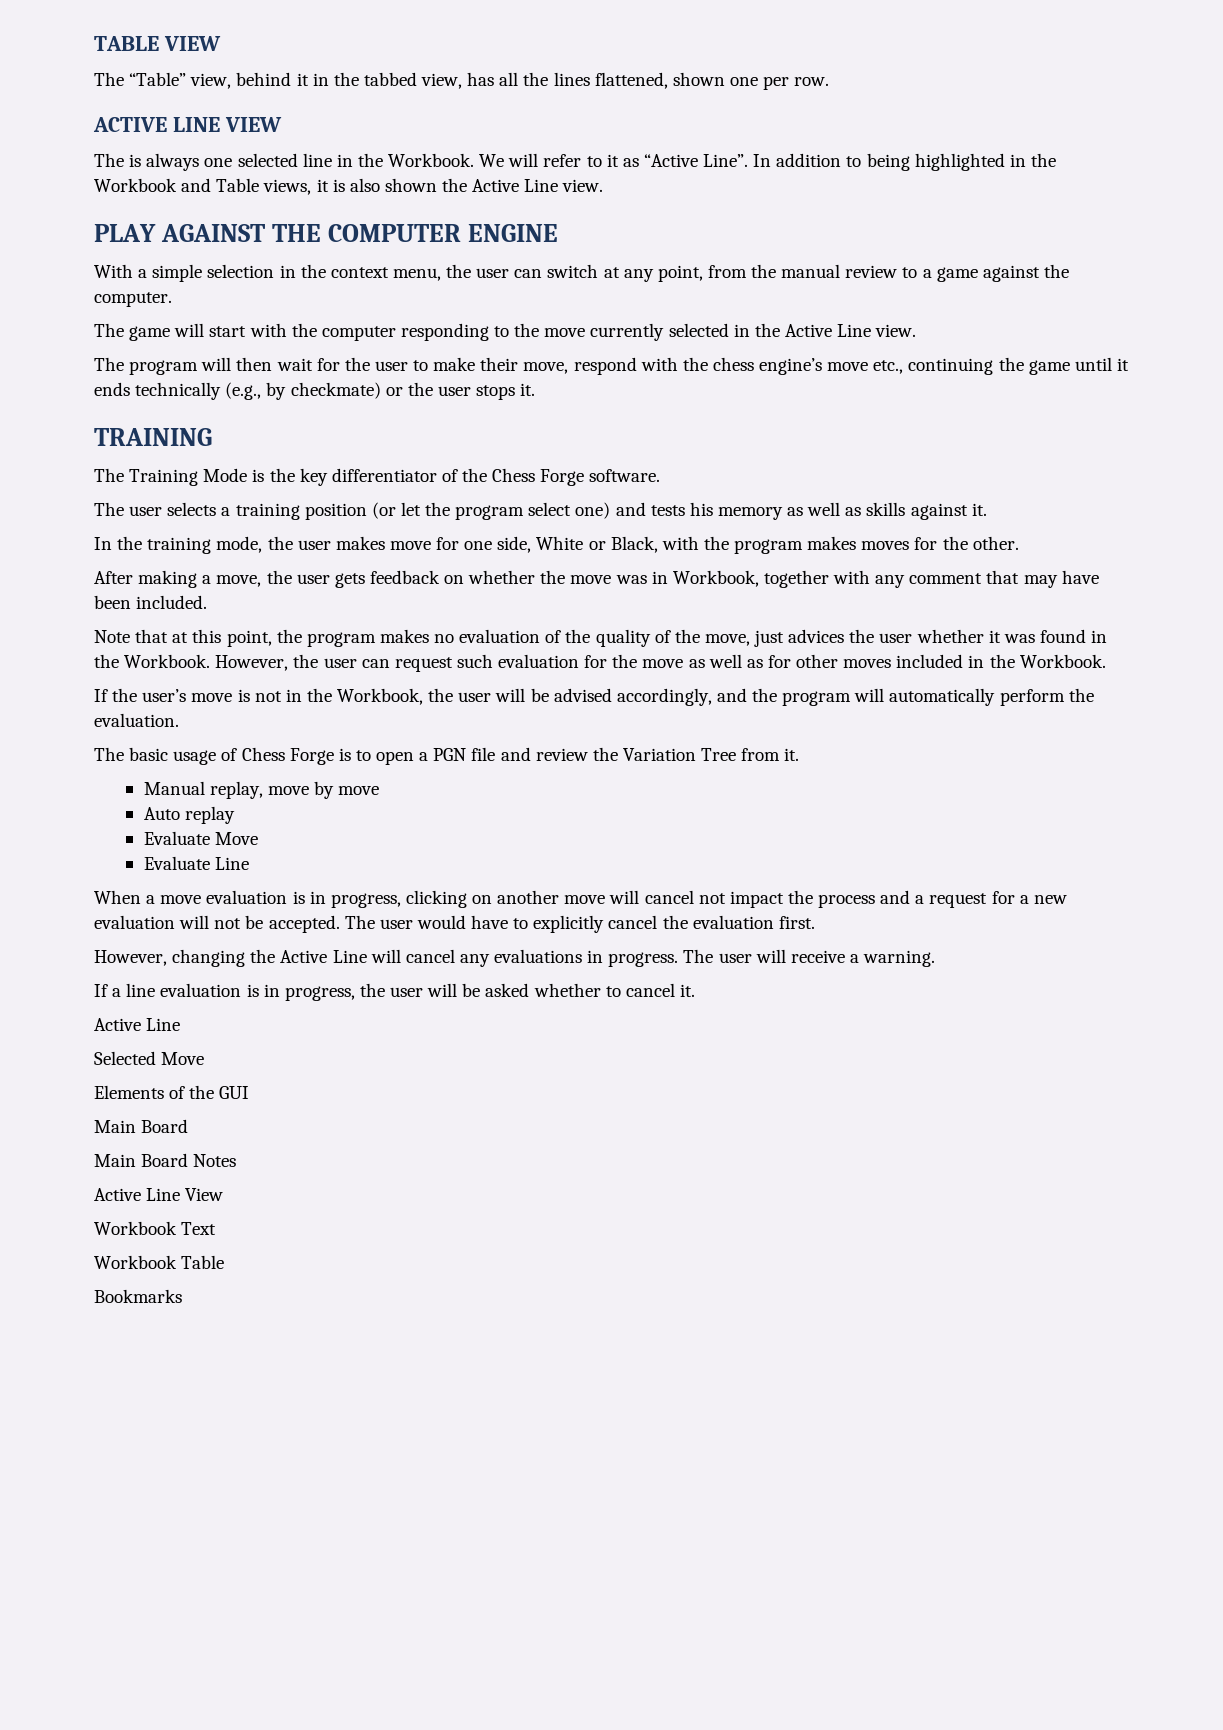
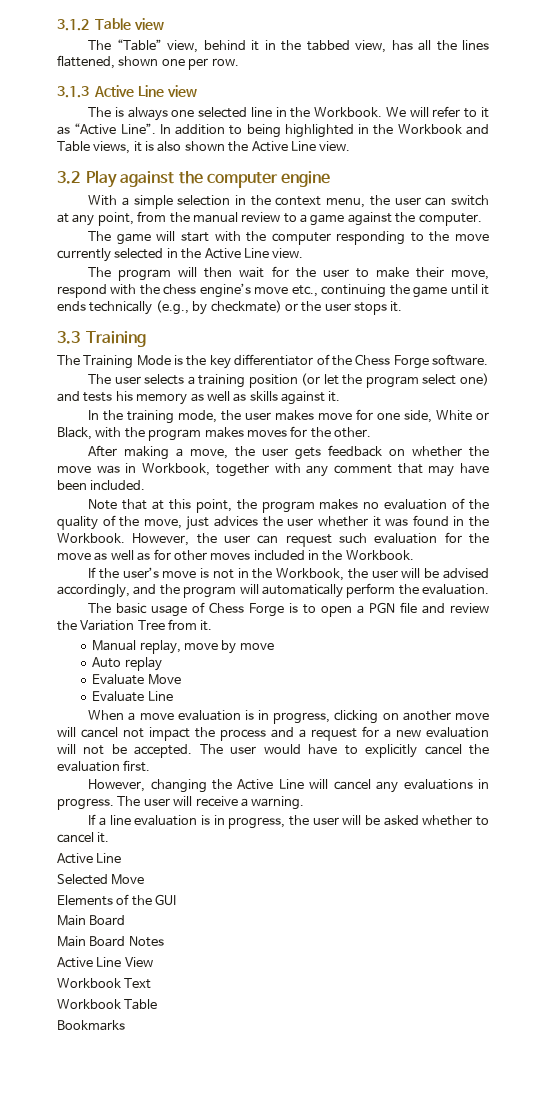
[94,36,221,51] TABLE VIEW -> [57,18,165,31] 3.1.2 Table view
[93,117,282,132] ACTIVE LINE VIEW -> [57,85,197,98] 3.1.3 Active Line view
[94,224,558,242] PLAY AGAINST THE COMPUTER ENGINE -> [57,170,330,188] 3.2 Play against the computer engine
[94,428,212,446] TRAINING -> [57,331,147,347] 3.3 Training

